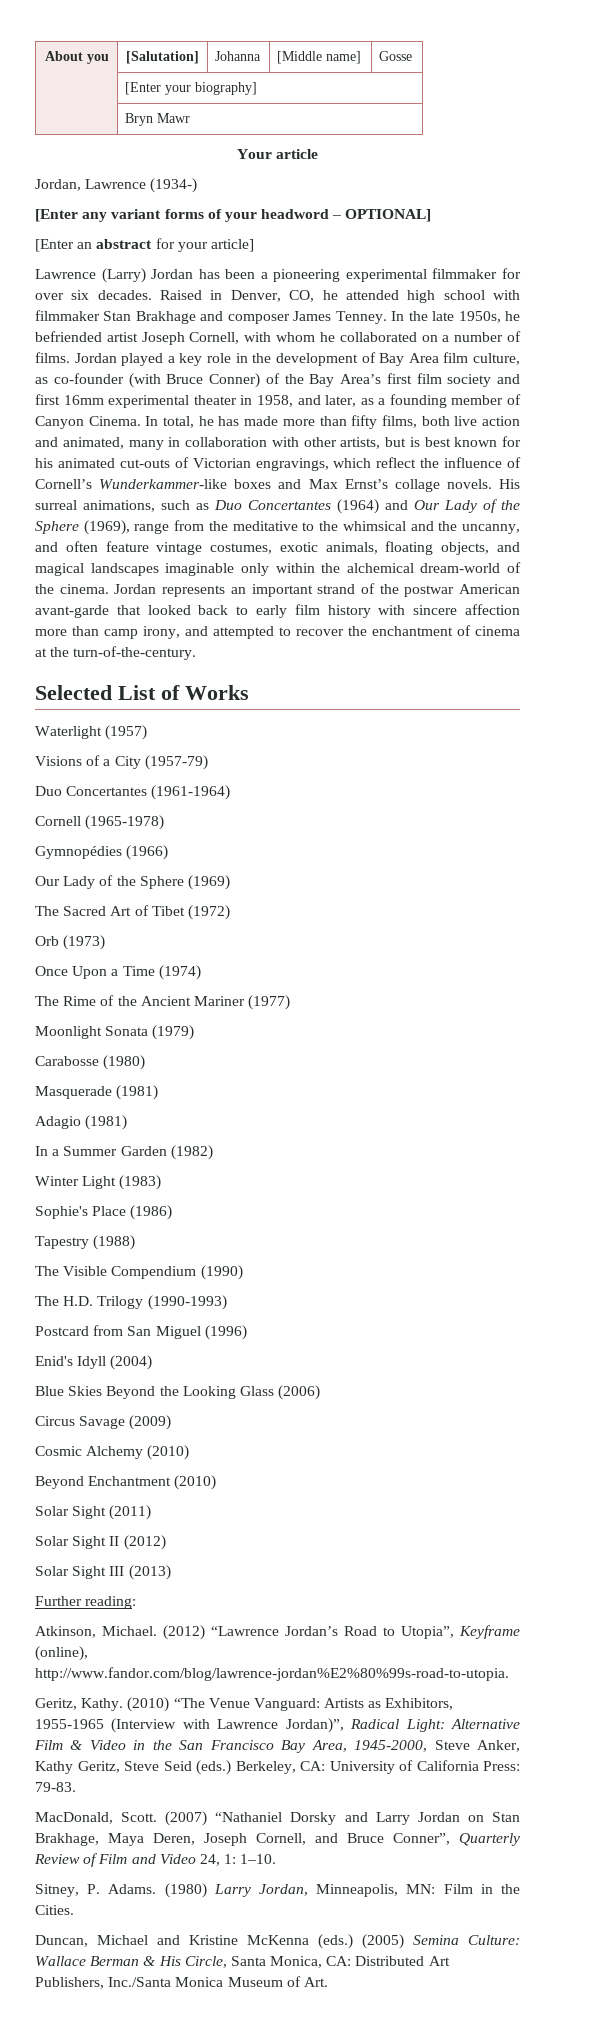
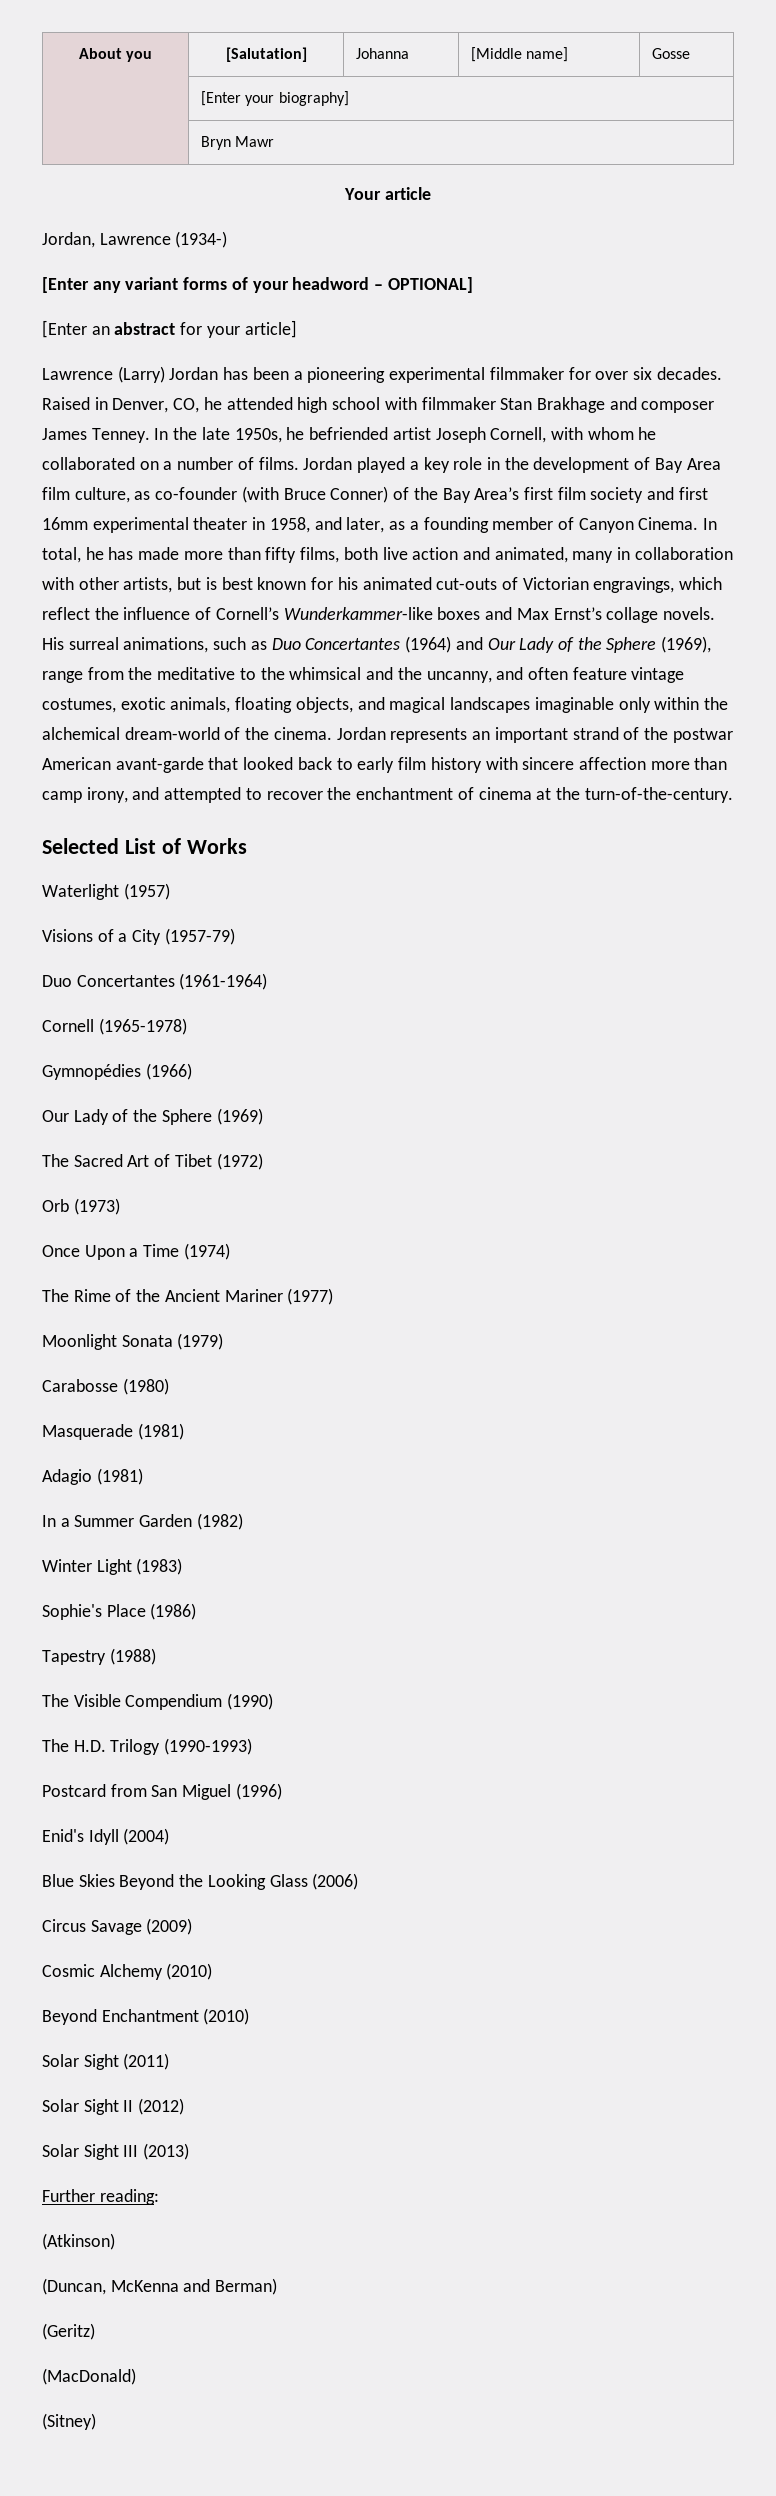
[35,1625,520,1640] [35,1646,88,1661] [35,1667,509,1681] [35,1697,454,1712] [35,1718,520,1733] [34,1740,520,1753] [35,1760,520,1775] [35,1782,76,1792] [35,1811,520,1826] [35,1833,520,1846] [34,1853,277,1867] [35,1883,520,1898] [35,1905,74,1915] [35,1934,520,1949] [35,1956,450,1968] [35,1976,328,1989] Atkinson, Michael. (2012) “Lawrence Jordan’s Road to Utopia”, Keyframe (online), http://www.fandor.com/blog/lawrence-jordan%E2%80%99s-road-to-utopia. // Geritz, Kathy. (2010) “The Venue Vanguard: Artists as Exhibitors, 1955-1965 (Interview with Lawrence Jordan)”, Radical Light: Alternative Film & Video in the San Francisco Bay Area, 1945-2000, Steve Anker, Kathy Geritz, Steve Seid (eds.) Berkeley, CA: University of California Press: 79-83. // MacDonald, Scott. (2007) “Nathaniel Dorsky and Larry Jordan on Stan Brakhage, Maya Deren, Joseph Cornell, and Bruce Conner”, Quarterly Review of Film and Video 24, 1: 1–10. // Sitney, P. Adams. (1980) Larry Jordan, Minneapolis, MN: Film in the Cities. // Duncan, Michael and Kristine McKenna (eds.) (2005) Semina Culture: Wallace Berman & His Circle, Santa Monica, CA: Distributed Art Publishers, Inc./Santa Monica Museum of Art. -> [42,2233,115,2250] [42,2278,278,2295] [42,2323,95,2340] [42,2368,136,2385] [42,2413,96,2430] (Atkinson) // (Duncan, McKenna and Berman) // (Geritz) // (MacDonald) // (Sitney)

